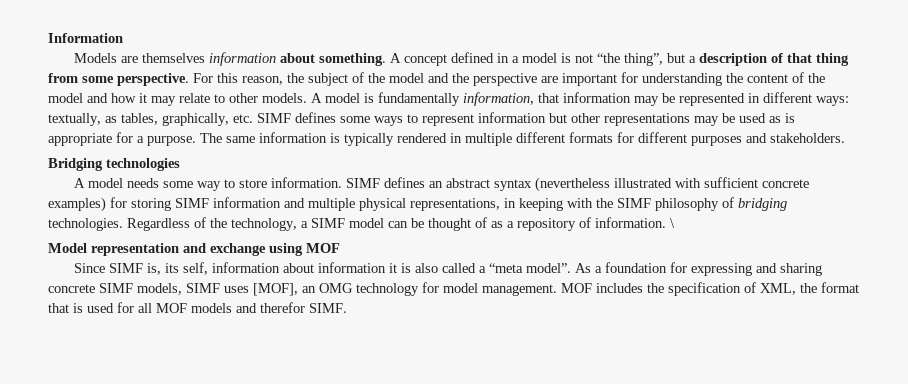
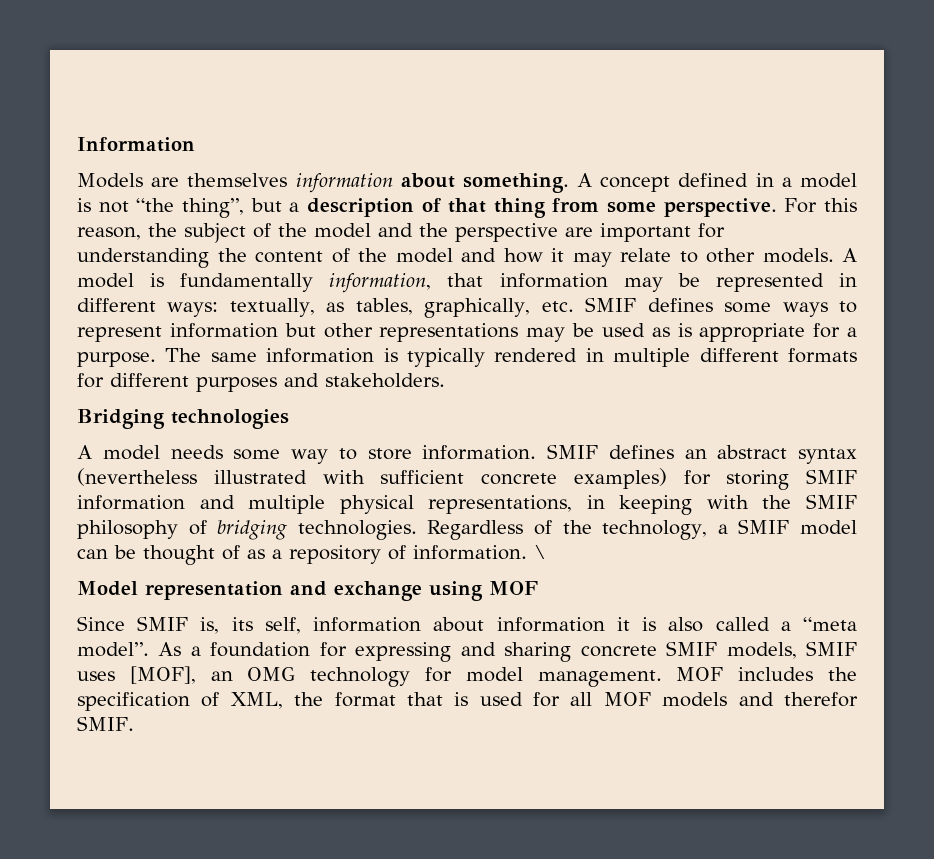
[257,113,291,123] SIMF -> [585,297,637,312] SMIF
[345,178,380,188] SIMF -> [547,444,598,459] SMIF
[175,198,209,208] SIMF -> [806,469,857,484] SMIF
[617,198,651,208] SIMF -> [805,494,857,509] SMIF
[311,218,345,228] SIMF -> [738,519,790,534] SMIF
[108,263,143,273] SIMF -> [137,616,189,631] SMIF
[99,283,220,295] SIMF models, SIMF -> [666,641,858,659] SMIF models, SMIF
[309,303,347,313] SIMF. -> [77,716,134,731] SMIF.

